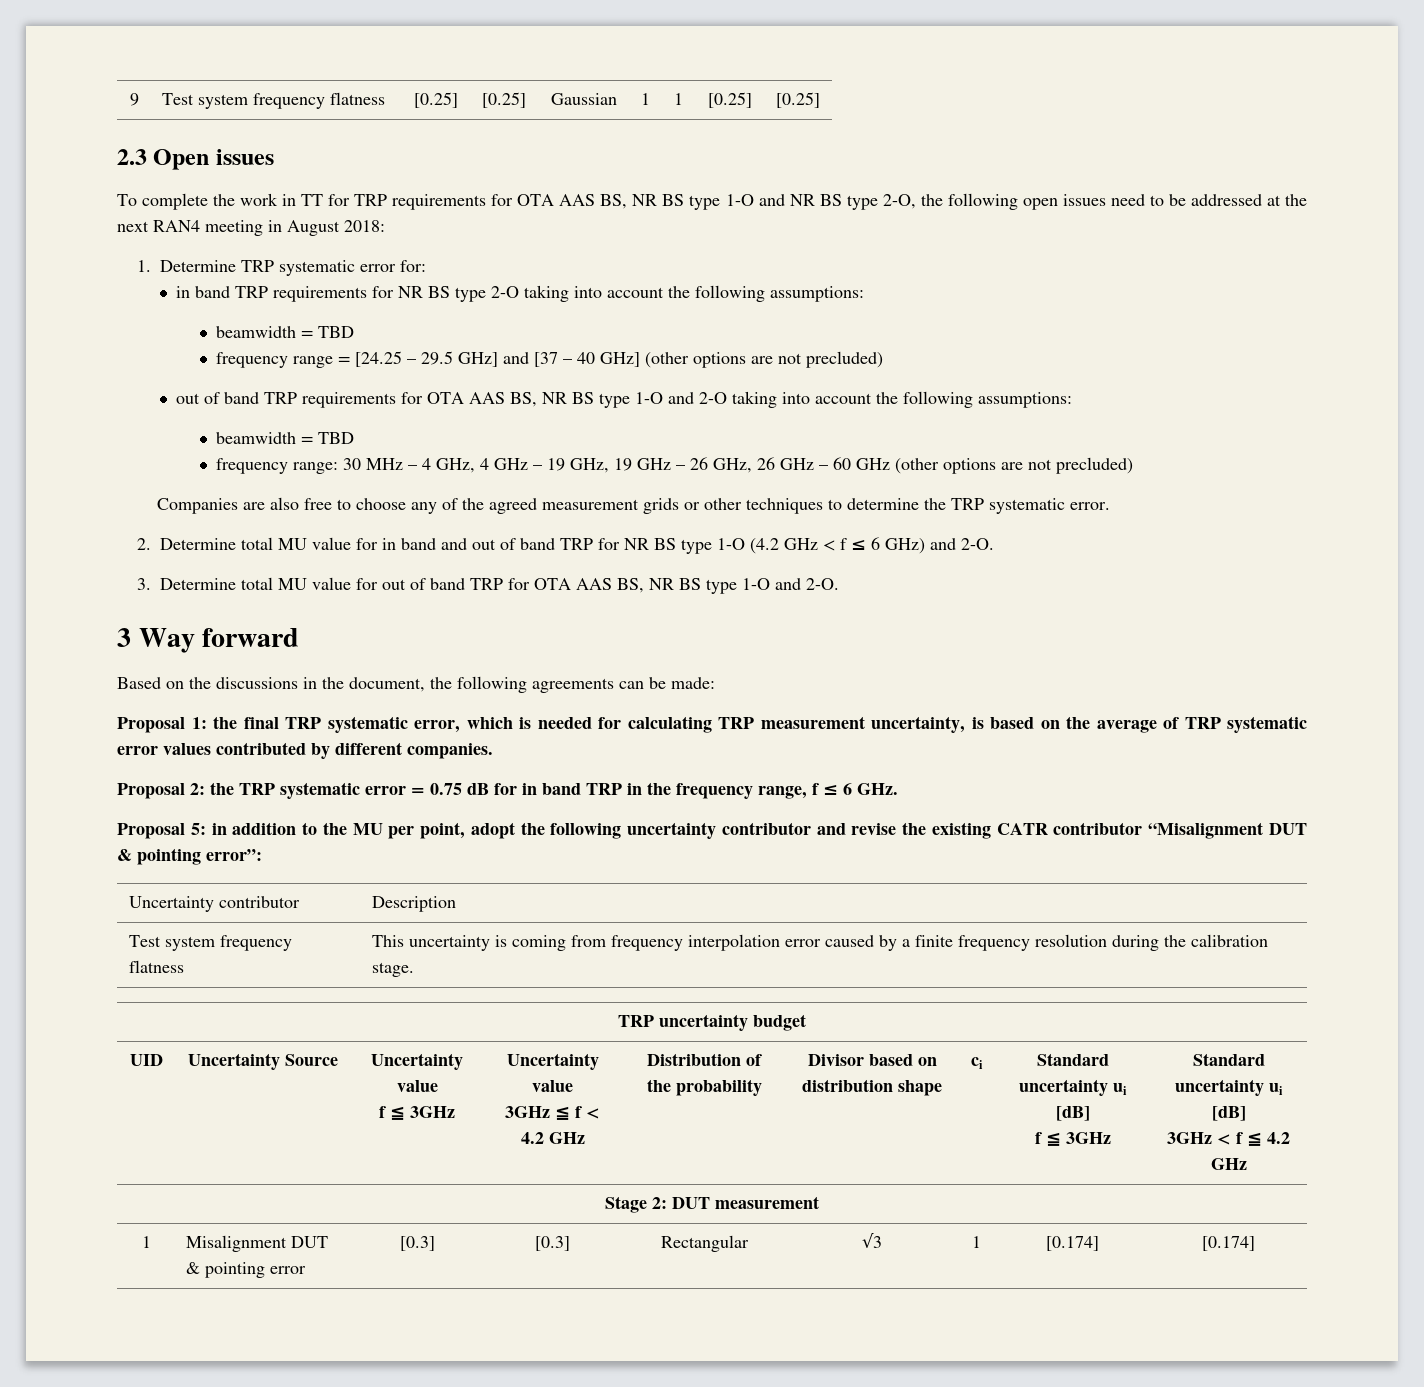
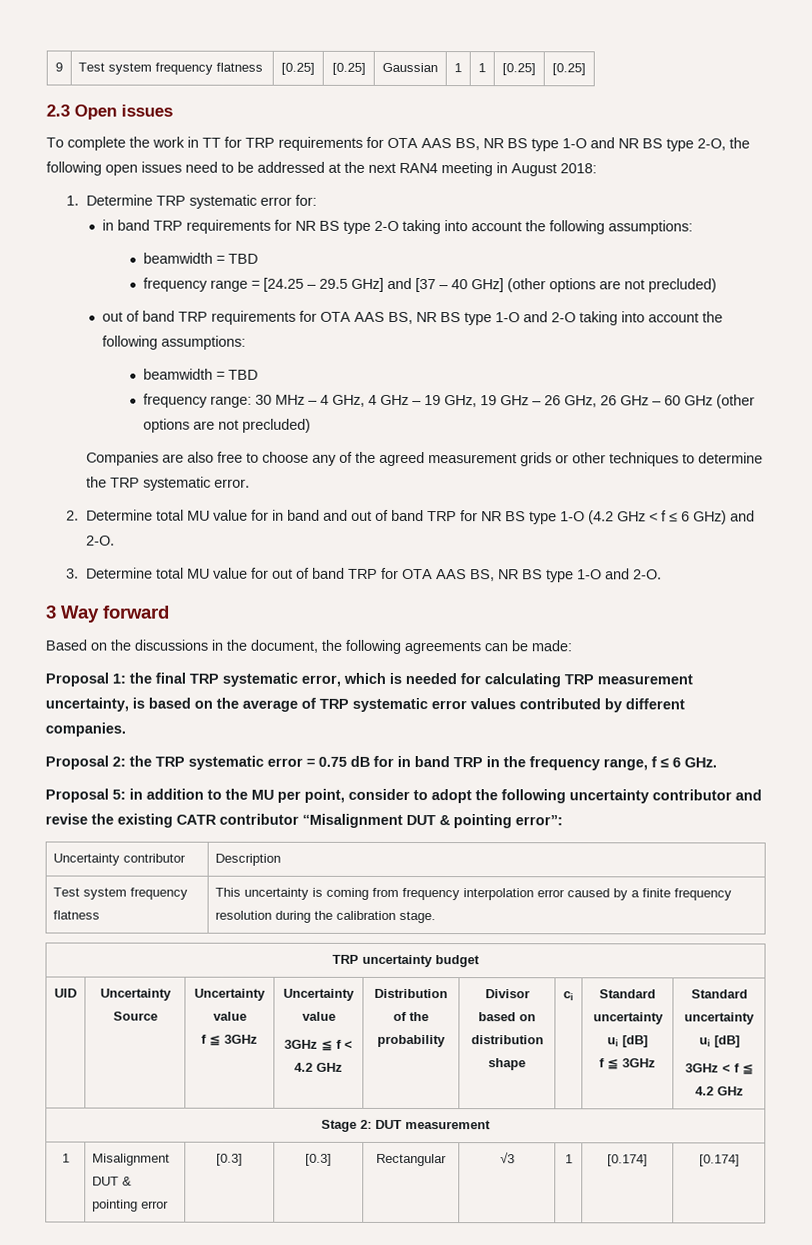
(466, 830) none -> [348,788,428,801] consider to

